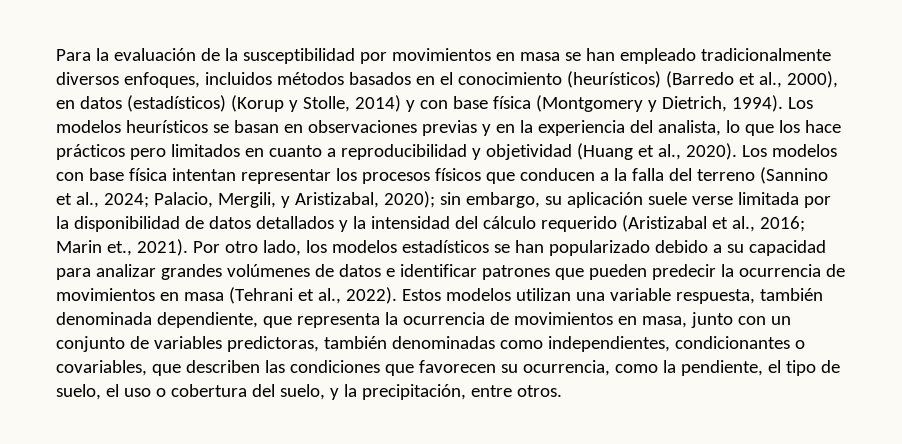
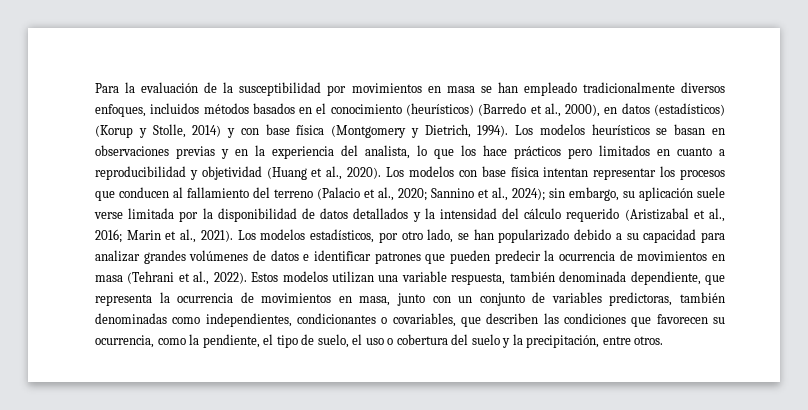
[434,168,481,181] físicos -> (726, 174) none
[599,168,664,181] a la falla -> [173,187,249,198] al fallamiento
[759,167,828,184] [56,191,435,208] (Sannino et al., 2024; Palacio, Mergili, y Aristizabal, 2020); -> [317,187,545,201] (Palacio et al., 2020; Sannino et al., 2024);
[106,239,489,256] et., 2021). Por otro lado, los modelos estadísticos -> [165,229,454,243] et al., 2021). Los modelos estadísticos, por otro lado,
[279,384,325,400] suelo, -> [471,334,500,345] suelo

